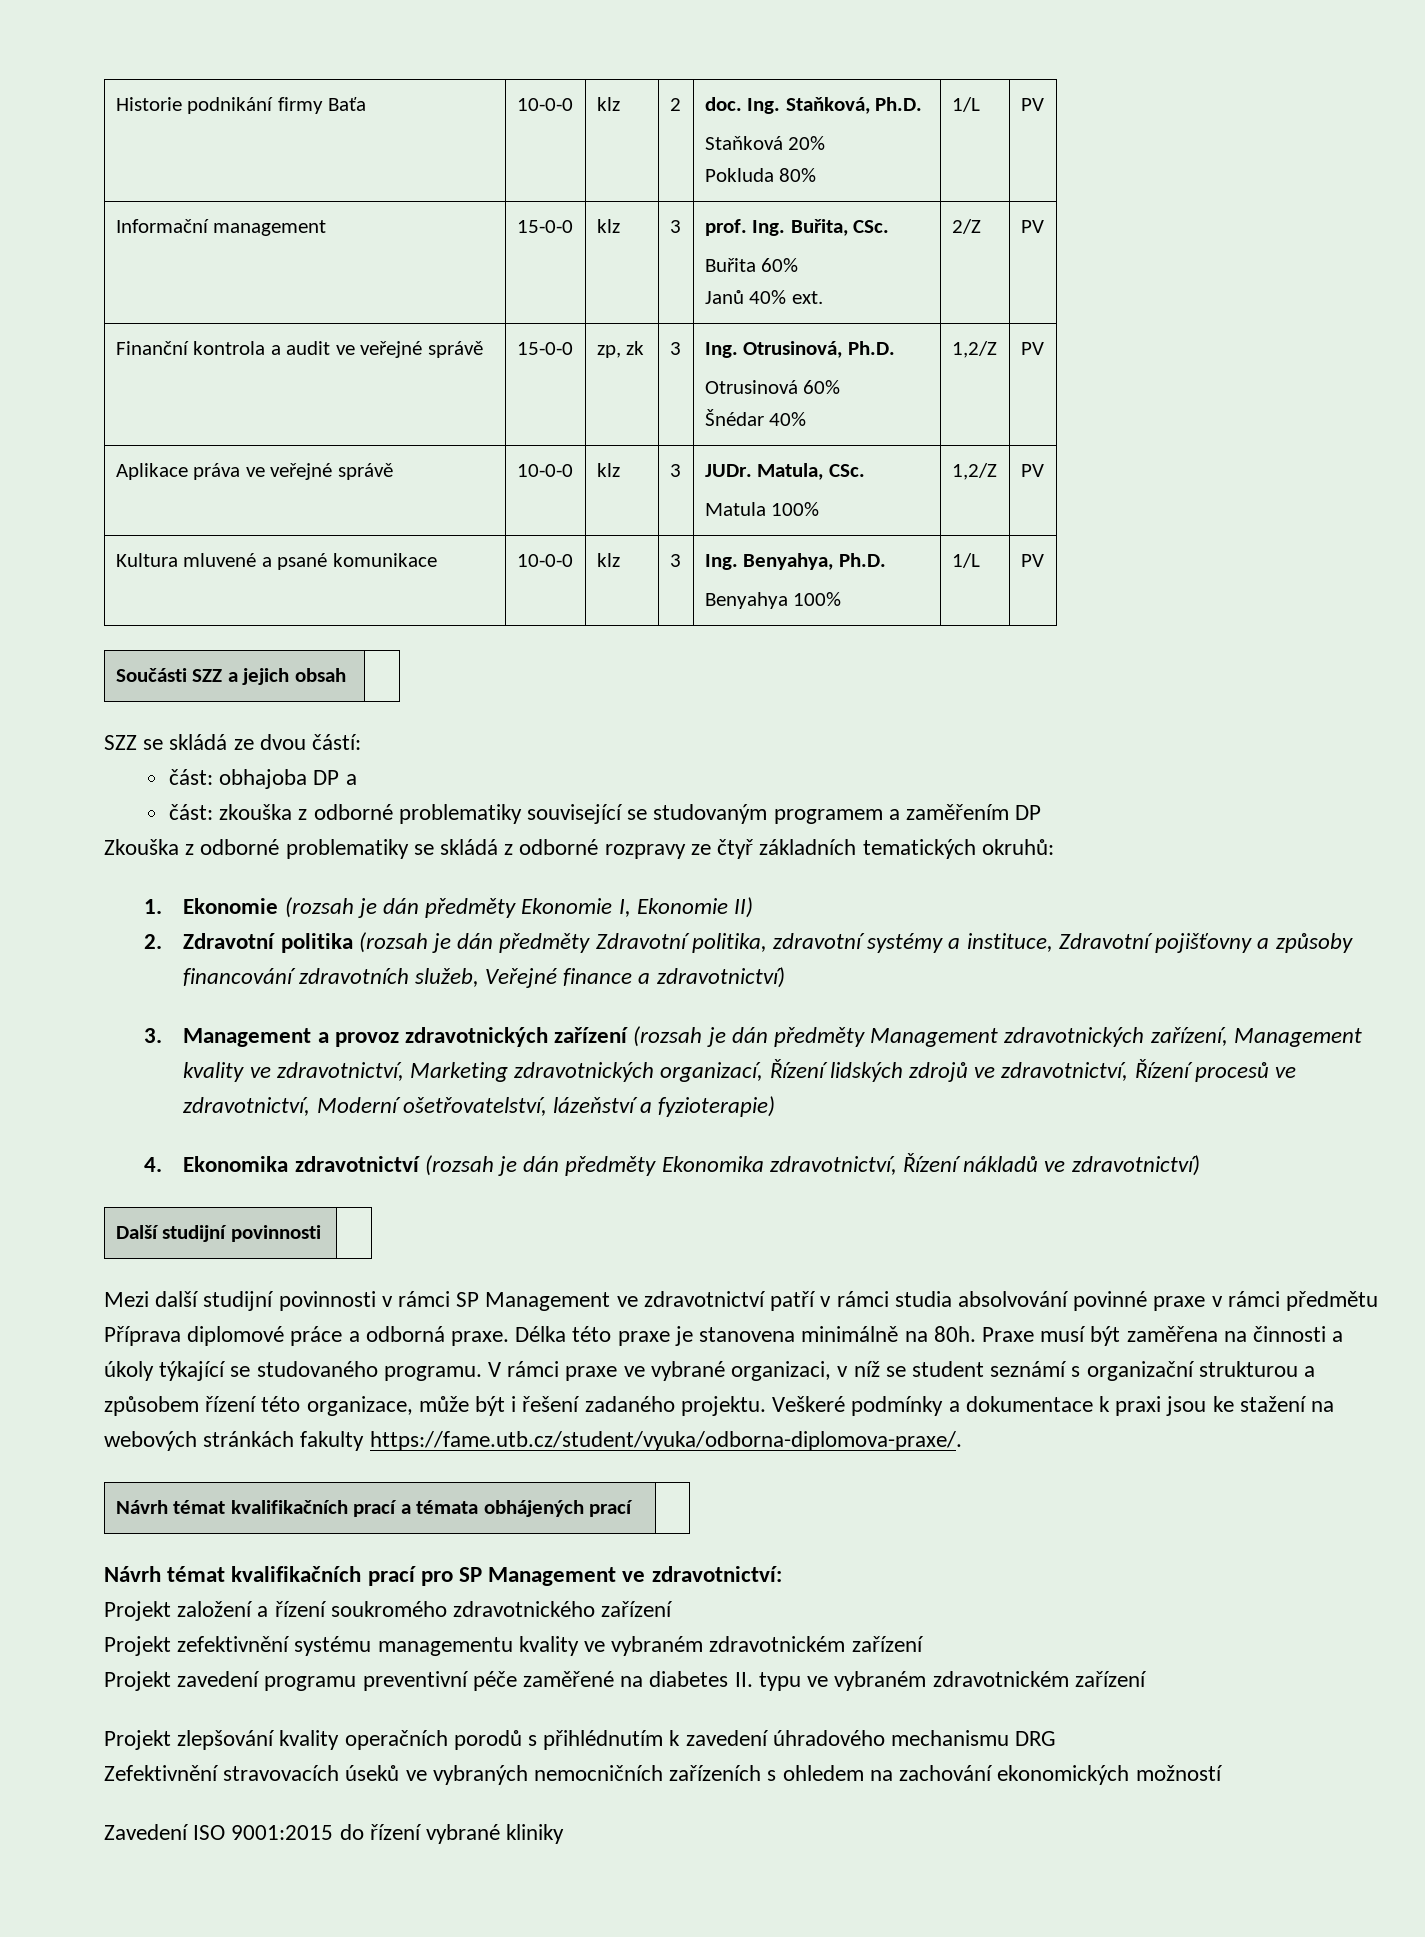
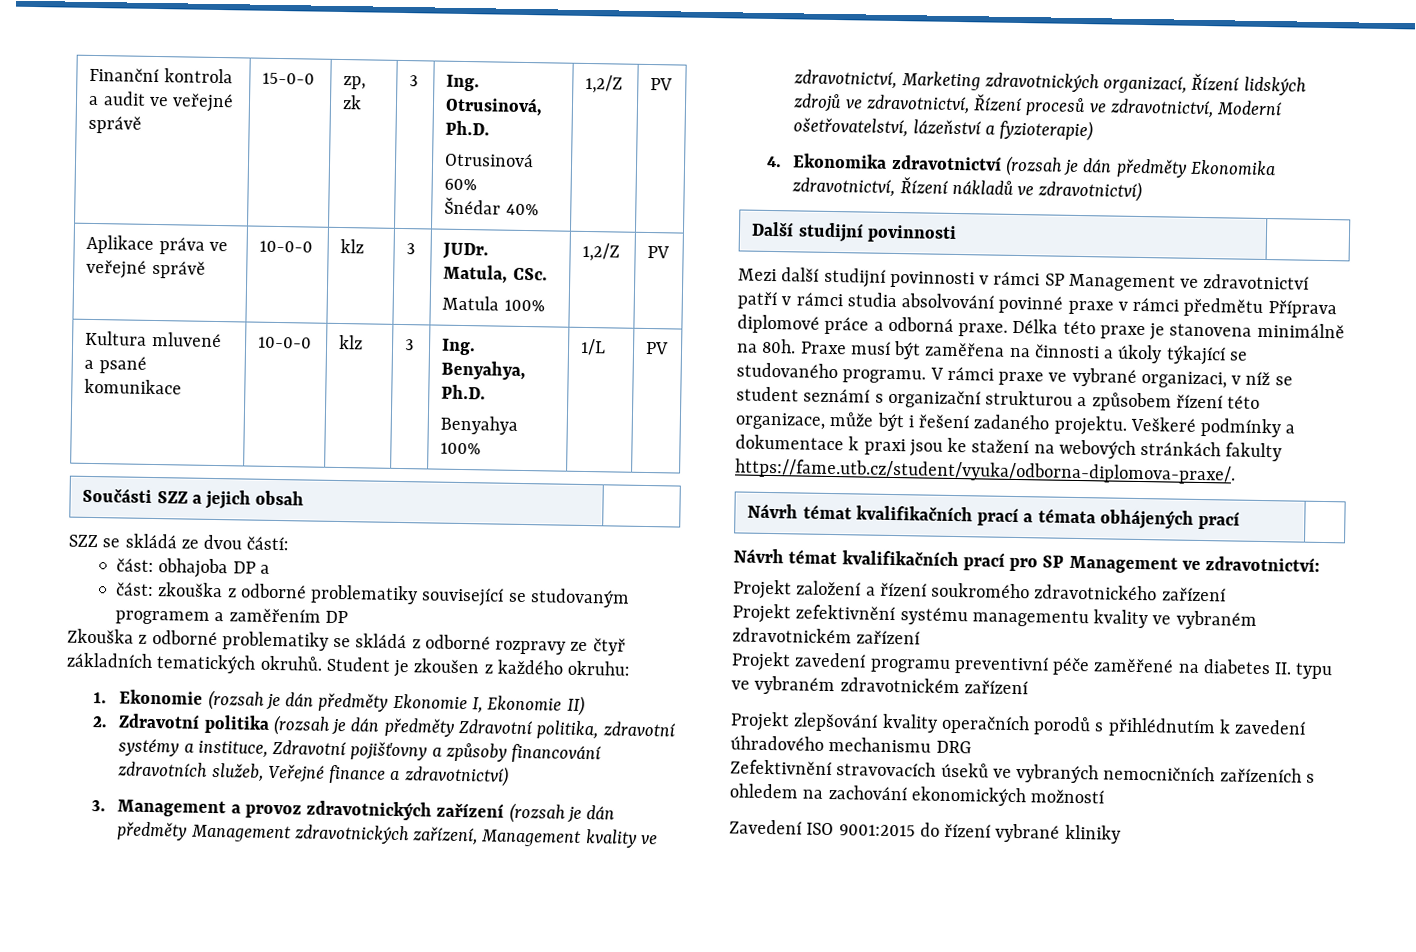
[115,97,367,114] [516,98,573,111] [596,97,620,111] [669,98,681,111] [704,97,923,114] [704,136,826,150] [704,168,817,182] [951,97,980,112] [1020,98,1044,111] [115,219,327,236] [516,220,573,233] [596,219,620,233] [669,220,681,233] [704,219,890,236] [704,258,799,272] [704,290,823,304] [951,219,981,234] [1020,220,1044,233] Historie podnikání firmy Baťa | 10-0-0 | klz | 2 | doc. Ing. Staňková, Ph.D. // Staňková 20% // Pokluda 80% | 1/L | PV // Informační management | 15-0-0 | klz | 3 | prof. Ing. Buřita, CSc. // Buřita 60% // Janů 40% ext. | 2/Z | PV // -> (89, 75) none
[981,839,1054,855] okruhů: -> [259,655,631,678] okruhů. Student je zkoušen z každého okruhu:

